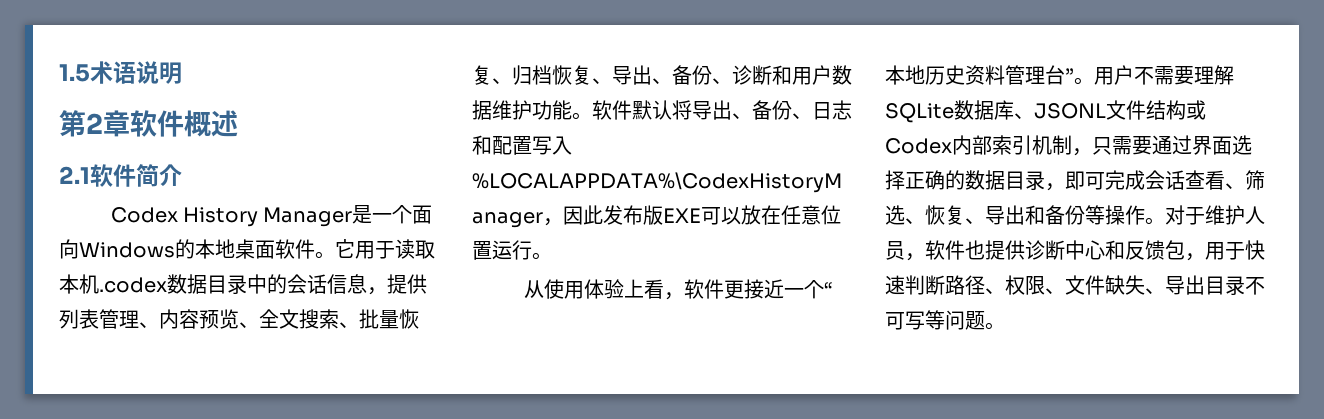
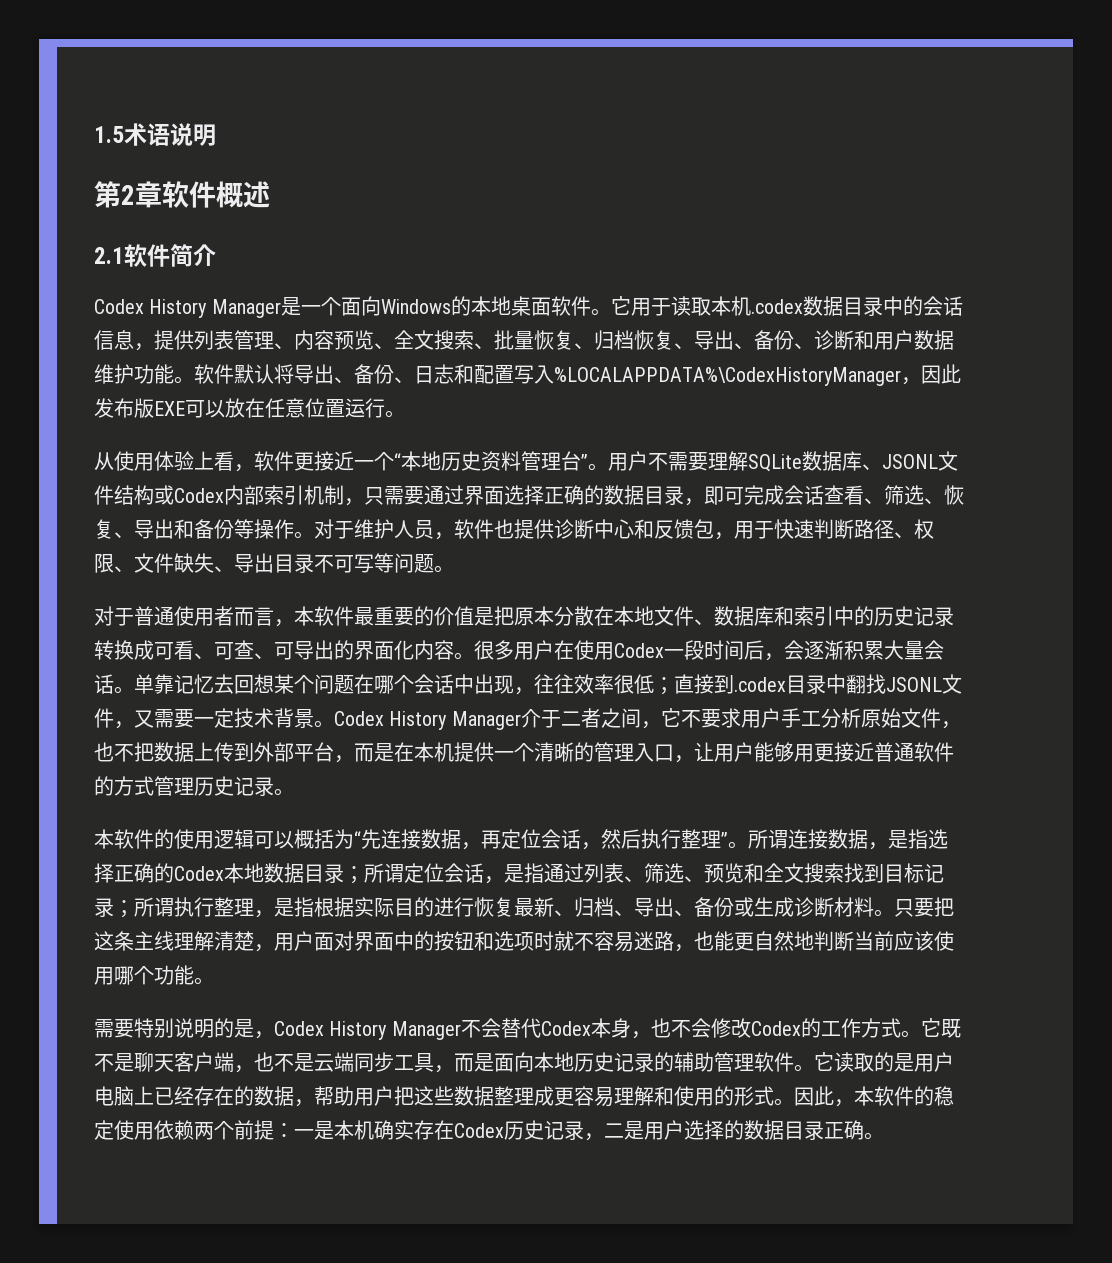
(1005, 326) none -> [94,606,954,627] [94,640,944,661] [94,674,962,695] [94,708,961,730] [94,742,954,763] [94,776,294,796] [94,829,948,850] [94,863,944,884] [94,897,954,918] [94,931,954,952] [94,965,214,985] [94,1018,961,1040] [94,1052,954,1073] [94,1086,954,1107] [94,1120,884,1141] // 对于普通使用者而言，本软件最重要的价值是把原本分散在本地文件、数据库和索引中的历史记录转换成可看、可查、可导出的界面化内容。很多用户在使用Codex一段时间后，会逐渐积累大量会话。单靠记忆去回想某个问题在哪个会话中出现，往往效率很低；直接到.codex目录中翻找JSONL文件，又需要一定技术背景。Codex History Manager介于二者之间，它不要求用户手工分析原始文件，也不把数据上传到外部平台，而是在本机提供一个清晰的管理入口，让用户能够用更接近普通软件的方式管理历史记录。 // 本软件的使用逻辑可以概括为“先连接数据，再定位会话，然后执行整理”。所谓连接数据，是指选择正确的Codex本地数据目录；所谓定位会话，是指通过列表、筛选、预览和全文搜索找到目标记录；所谓执行整理，是指根据实际目的进行恢复最新、归档、导出、备份或生成诊断材料。只要把这条主线理解清楚，用户面对界面中的按钮和选项时就不容易迷路，也能更自然地判断当前应该使用哪个功能。 // 需要特别说明的是，Codex History Manager不会替代Codex本身，也不会修改Codex的工作方式。它既不是聊天客户端，也不是云端同步工具，而是面向本地历史记录的辅助管理软件。它读取的是用户电脑上已经存在的数据，帮助用户把这些数据整理成更容易理解和使用的形式。因此，本软件的稳定使用依赖两个前提：一是本机确实存在Codex历史记录，二是用户选择的数据目录正确。

